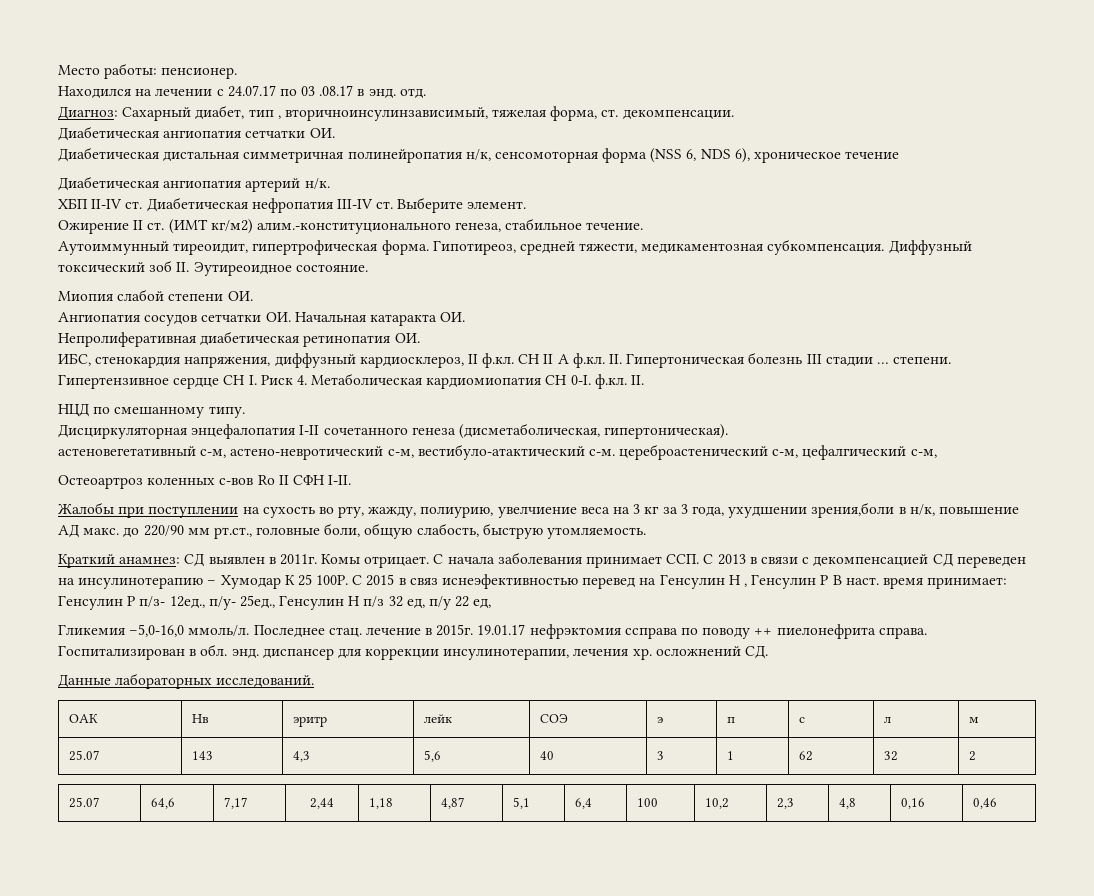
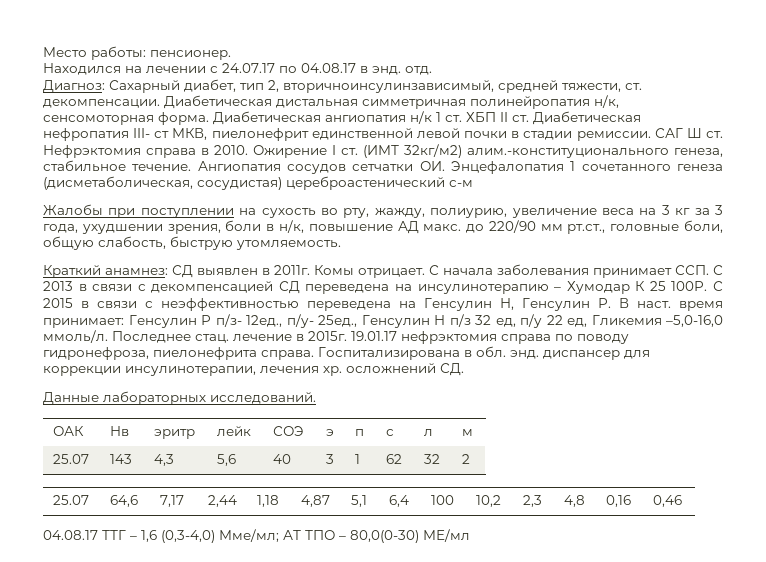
[301,85,354,96] 03 .08.17 -> [301,63,356,73] 04.08.17
[277,106,734,121] [58,126,335,141] , вторичноинсулинзависимый, тяжелая форма, ст. декомпенсации. // Диабетическая ангиопатия сетчатки ОИ. // -> [268,80,642,93] [43,99,160,108] 2, вторичноинсулинзависимый, средней тяжести, ст. декомпенсации.
[602,148,900,163] [58,176,330,192] [58,197,527,213] [58,220,144,234] форма (NSS 6, NDS 6), хроническое течение // Диабетическая ангиопатия артерий н/к. // ХБП II-IV ст. Диабетическая нефропатия III-IV ст. Выберите элемент. // Ожирение II -> [158,111,641,125] [43,128,723,141] [43,145,336,158] форма. Диабетическая ангиопатия н/к 1 ст. ХБП II ст. Диабетическая нефропатия III- ст МКВ, пиелонефрит единственной левой почки в стадии ремиссии. САГ Ш ст. Нефрэктомия справа в 2010. Ожирение I
[210,219,253,234] кг/м2) -> [404,144,462,158] 32кг/м2)
[58,239,972,255] [58,260,368,276] [58,289,253,301] [58,312,466,326] [58,331,420,347] [58,352,952,368] [58,373,645,389] [58,403,245,418] [58,423,729,439] [58,444,937,460] [58,475,352,489] // Аутоиммунный тиреоидит, гипертрофическая форма. Гипотиреоз, средней тяжести, медикаментозная субкомпенсация. Диффузный токсический зоб II. Эутиреоидное состояние. // Миопия слабой степени ОИ. // Ангиопатия сосудов сетчатки ОИ. Начальная катаракта ОИ. // Непролиферативная диабетическая ретинопатия ОИ. // ИБС, стенокардия напряжения, диффузный кардиосклероз, II ф.кл. СН II А ф.кл. II. Гипертоническая болезнь III стадии … степени. Гипертензивное сердце СН I. Риск 4. Метаболическая кардиомиопатия СН 0-I. ф.кл. II. // НЦД по смешанному типу. // Дисциркуляторная энцефалопатия I-II сочетанного генеза (дисметаболическая, гипертоническая). // астеновегетативный с-м, астено-невротический с-м, вестибуло-атактический с-м. цереброастенический с-м, цефалгический с-м, // Остеоартроз коленных с-вов Rо II СФН I-II. -> [197,161,724,174] [43,176,473,190] Ангиопатия сосудов сетчатки ОИ. Энцефалопатия 1 сочетанного генеза (дисметаболическая, сосудистая) цереброастенический с-м
[497,507,577,518] увелчиение -> [511,208,597,218] увеличение
[811,502,895,518] зрения,боли -> [167,220,262,234] зрения, боли
[956,556,1026,568] переведен -> [305,284,390,294] переведена
[409,574,829,589] связ иснеэфективностью перевед на Генсулин Н , Генсулин Р -> [97,298,611,311] связи с неэффективностью переведена на Генсулин Н, Генсулин Р.
(492, 604) // -> (587, 322) none
[624,627,678,639] ссправа -> [501,334,551,344] справа
[754,628,773,635] ++ -> [43,347,149,360] гидронефроза,
[58,646,185,660] Госпитализирован -> [318,347,460,360] Госпитализирована
(998, 803) none -> [43,529,470,543] // 04.08.17 ТТГ – 1,6 (0,3-4,0) Мме/мл; АТ ТПО – 80,0(0-30) МЕ/мл

